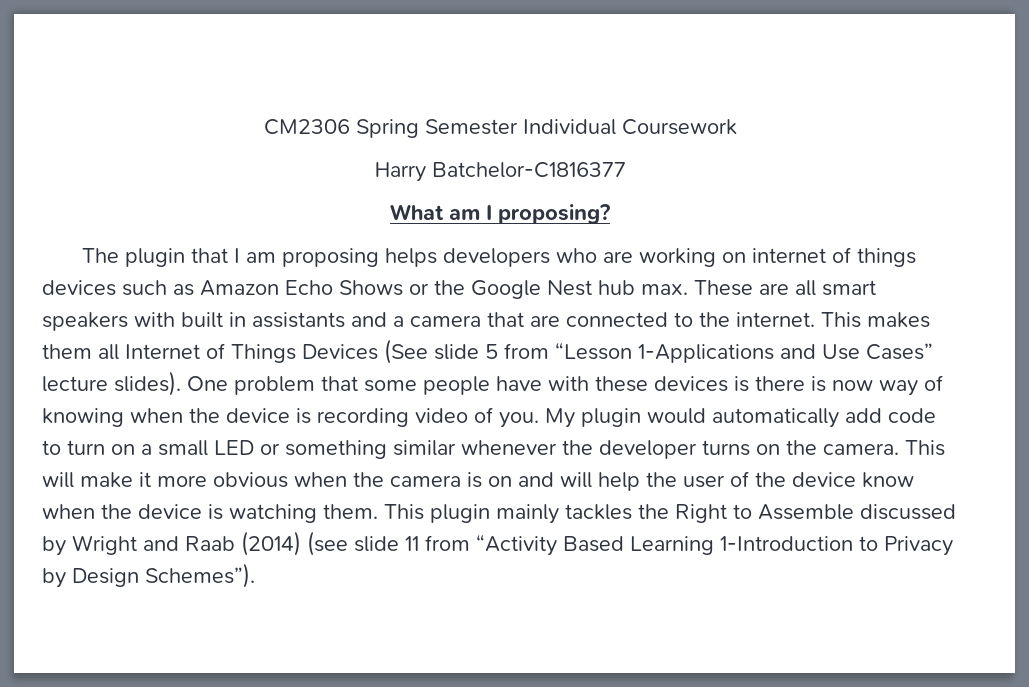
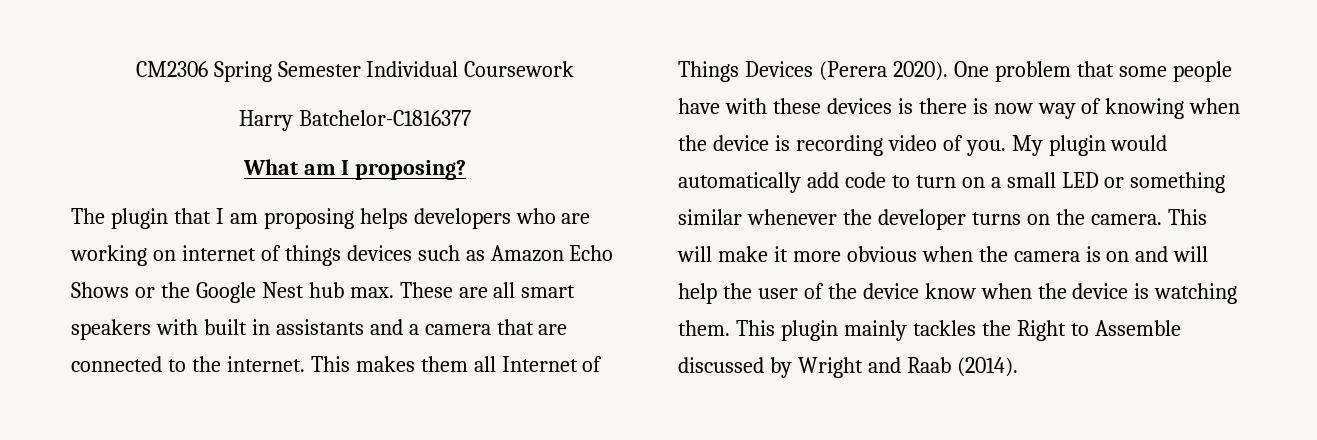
[384,339,933,364] [42,371,181,396] (See slide 5 from “Lesson 1-Applications and Use Cases” lecture slides). -> [818,61,948,81] (Perera 2020).
[241,531,953,556] [42,563,255,588] (2014) (see slide 11 from “Activity Based Learning 1-Introduction to Privacy by Design Schemes”). -> [956,357,1018,377] (2014).

